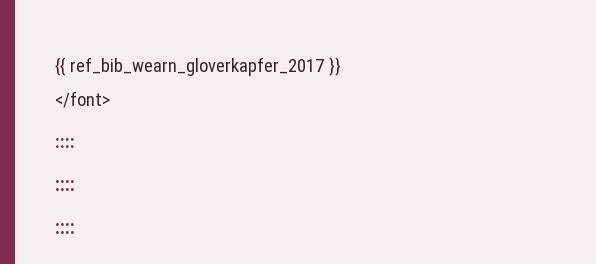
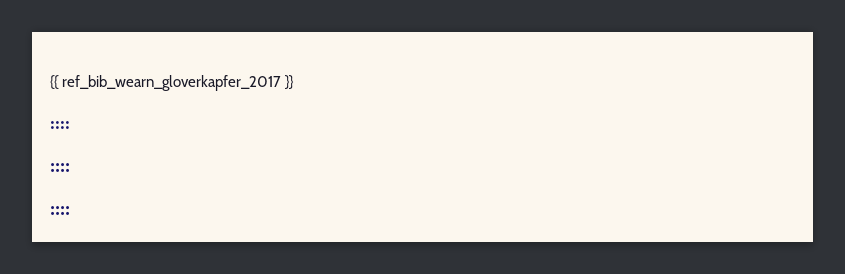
[55,91,110,108] // </font> -> (295, 82) none

